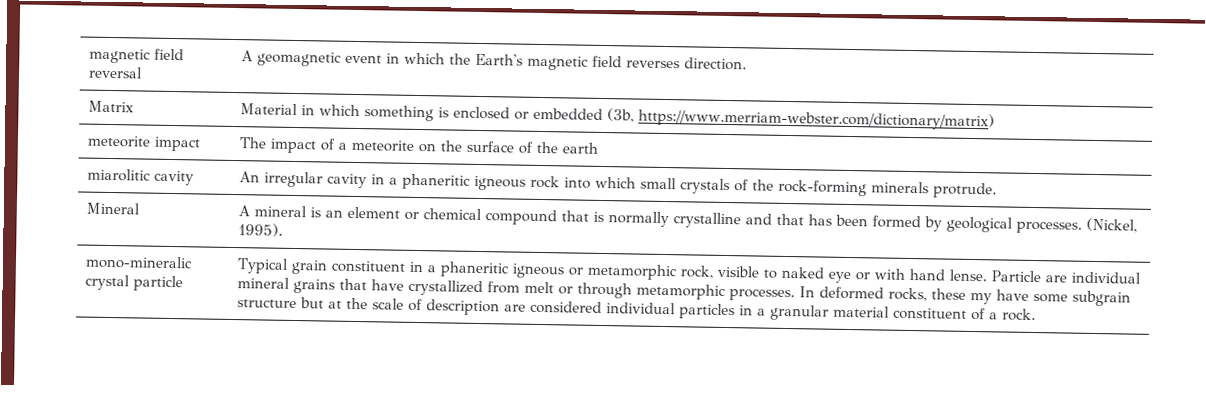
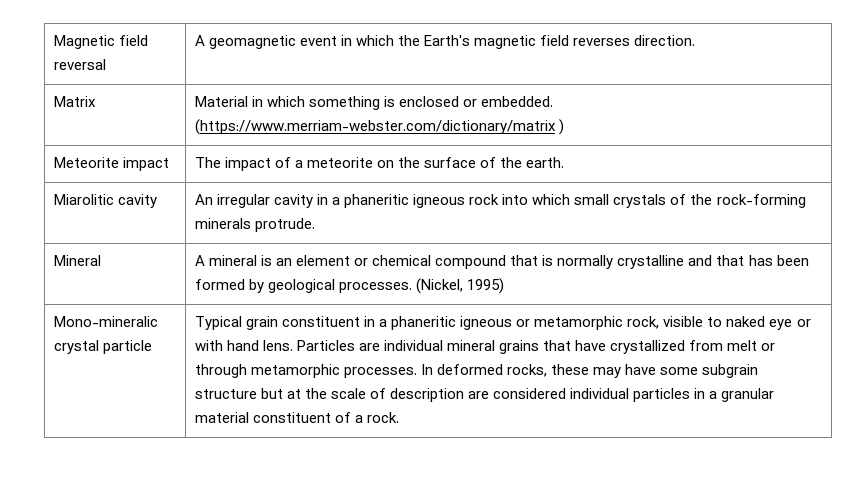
[88,48,151,64] magnetic -> [53,35,115,49] Magnetic
[532,107,995,131] [86,135,151,148] embedded (3b, https://www.merriam-webster.com/dictionary/matrix) // meteorite -> [481,96,554,107] [194,119,564,135] [53,157,119,168] embedded. (https://www.merriam-webster.com/dictionary/matrix ) // Meteorite
[561,142,598,154] [86,168,151,182] earth // miarolitic -> [526,157,565,168] [53,194,114,205] earth. // Miarolitic
[237,223,283,237] [84,255,193,270] 1995). // mono-mineralic -> [467,278,505,294] [53,316,158,327] 1995) // Mono-mineralic
[948,269,1041,283] lense. Particle -> [262,340,355,351] lens. Particles
[969,292,992,305] my -> [593,367,622,378] may

